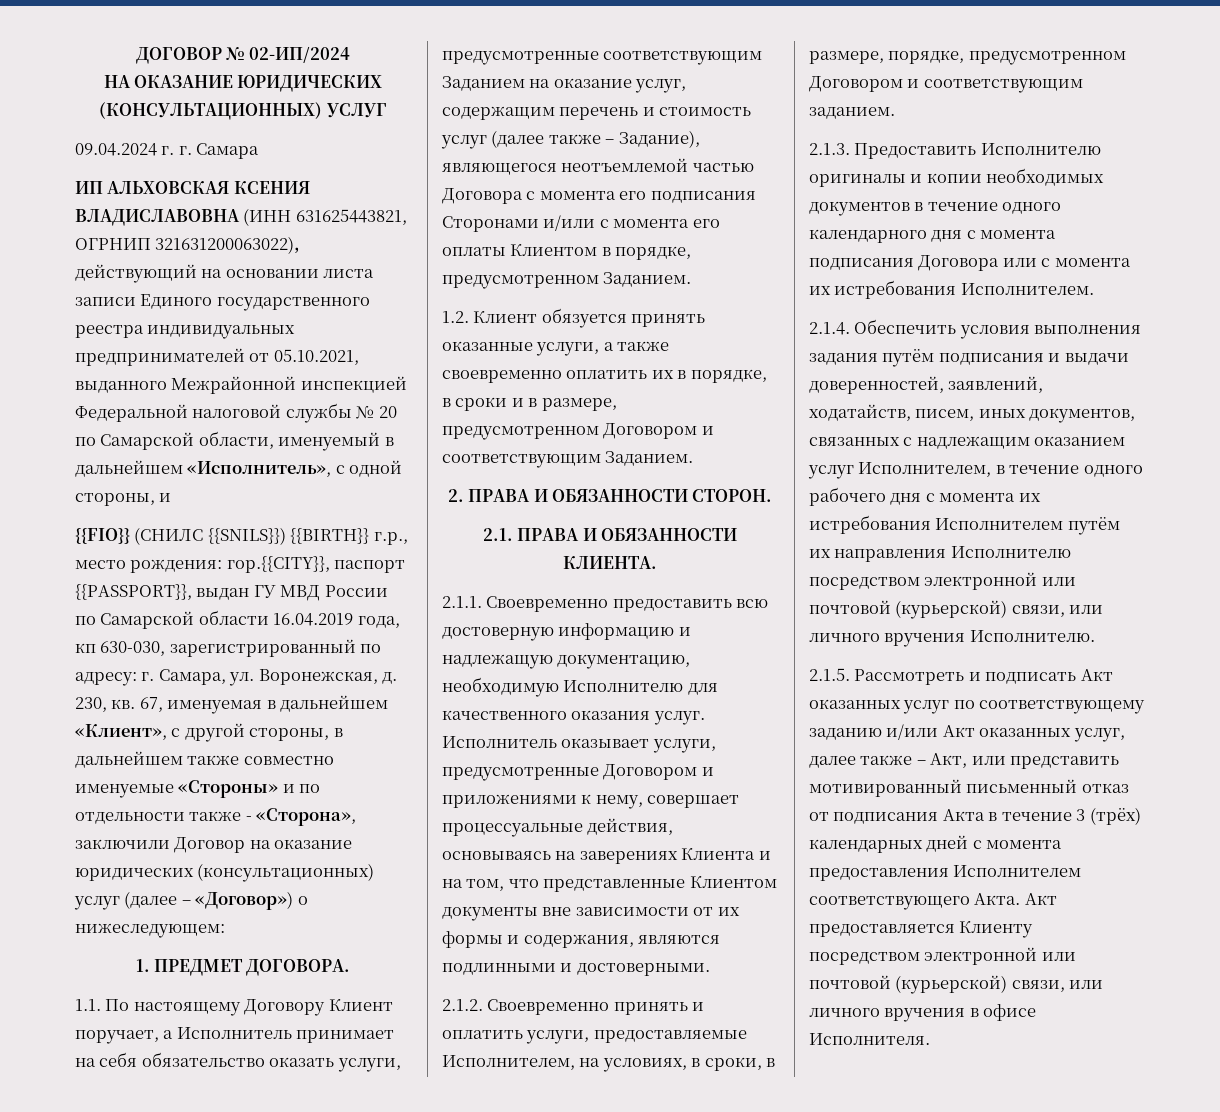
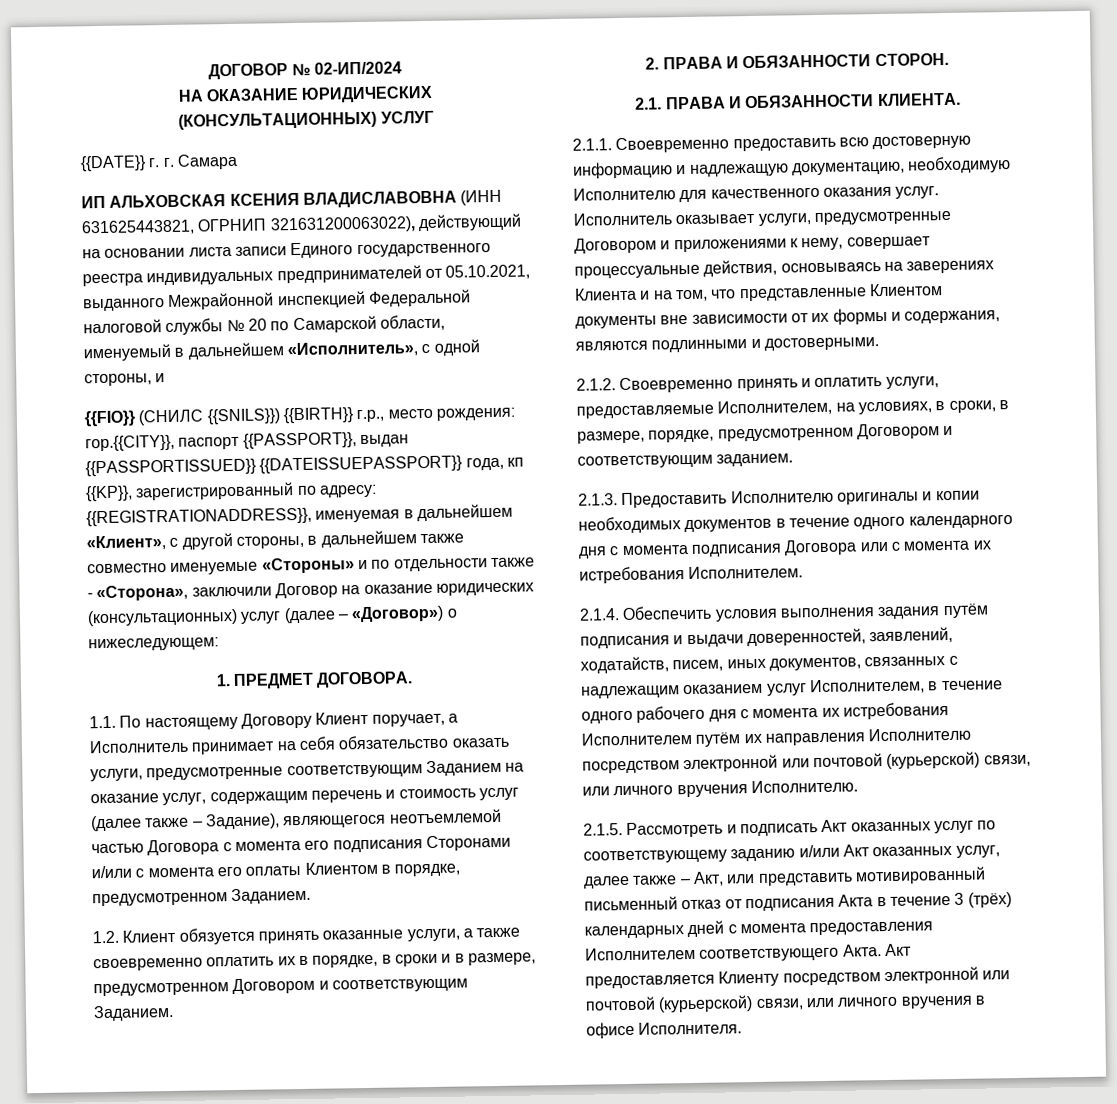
[75,143,157,156] 09.04.2024 -> [80,155,147,172] {{DATE}}
[253,585,388,601] [75,610,354,629] ГУ МВД России по Самарской области 16.04.2019 -> [85,455,464,477] {{PASSPORTISSUED}} {{DATEISSUEPASSPORT}}
[100,641,166,656] 630-030, -> [85,485,133,502] {{KP}},
[141,669,398,686] [75,697,163,712] г. Самара, ул. Воронежская, д. 230, кв. 67, -> [86,507,312,527] {{REGISTRATIONADDRESS}},

